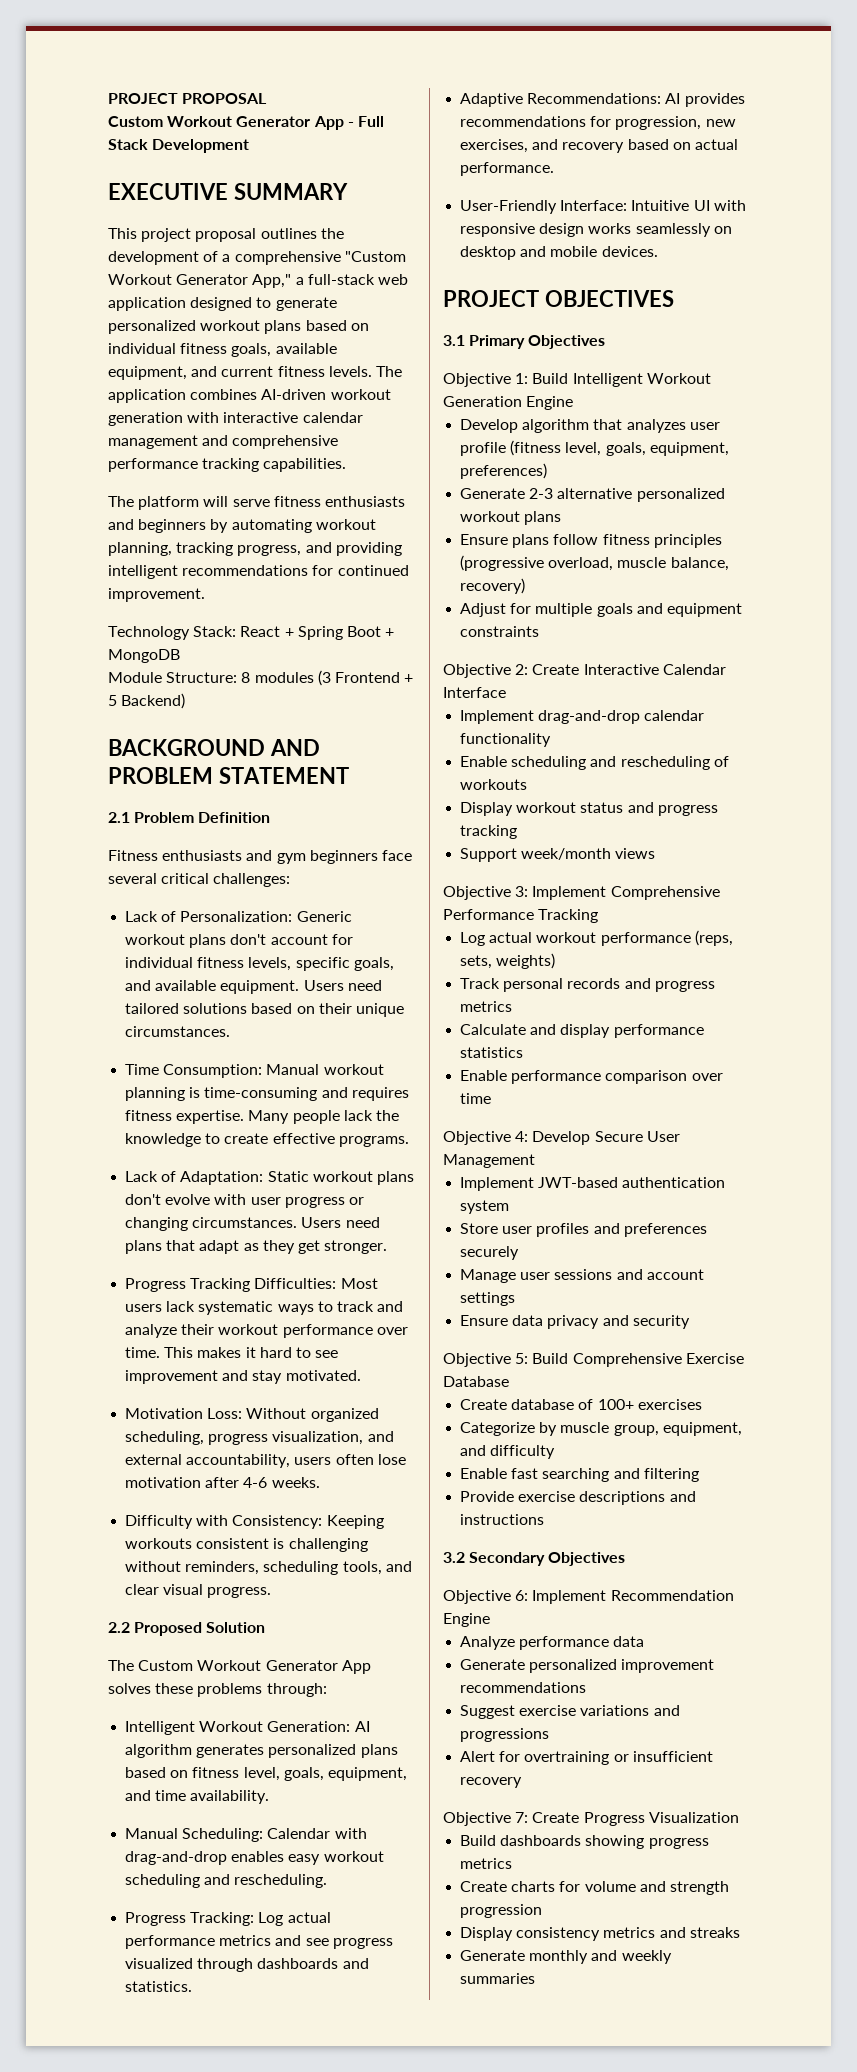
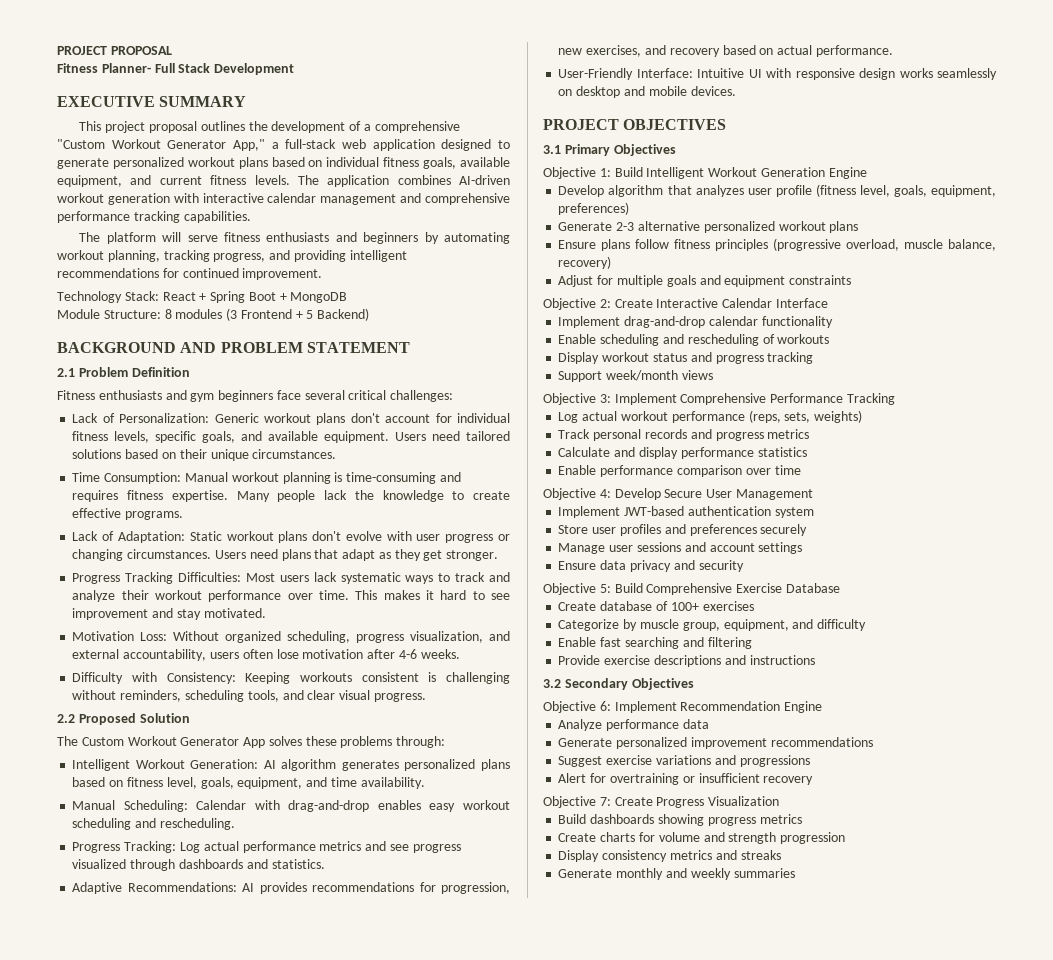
[108,116,354,130] Custom Workout Generator App - -> [57,63,151,73] Fitness Planner-

